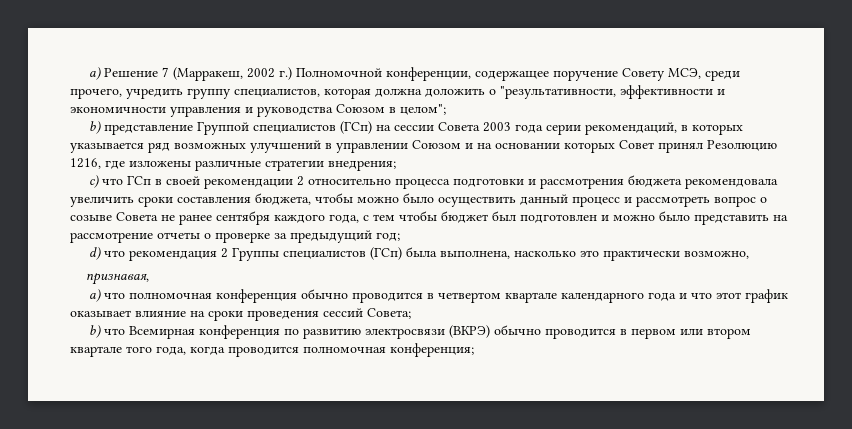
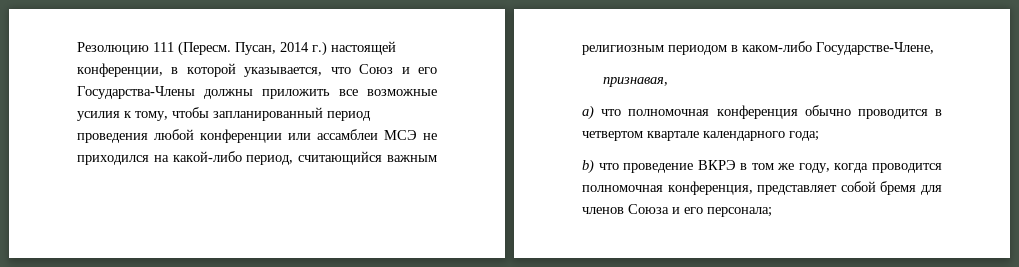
[89,67,741,81] [70,85,725,99] [70,104,446,117] [89,121,744,135] [70,140,777,153] [70,158,396,171] [89,175,779,189] [70,193,767,207] [70,211,788,225] [70,230,400,243] [89,247,750,261] a) Решение 7 (Марракеш, 2002 г.) Полномочной конференции, содержащее поручение Совету МСЭ, среди прочего, учредить группу специалистов, которая должна доложить о "результативности, эффективности и экономичности управления и руководства Союзом в целом"; // b) представление Группой специалистов (ГСп) на сессии Совета 2003 года серии рекомендаций, в которых указывается ряд возможных улучшений в управлении Союзом и на основании которых Совет принял Резолюцию 1216, где изложены различные стратегии внедрения; // c) что ГСп в своей рекомендации 2 относительно процесса подготовки и рассмотрения бюджета рекомендовала увеличить сроки составления бюджета, чтобы можно было осуществить данный процесс и рассмотреть вопрос о созыве Совета не ранее сентября каждого года, с тем чтобы бюджет был подготовлен и можно было представить на рассмотрение отчеты о проверке за предыдущий год; // d) что рекомендация 2 Группы специалистов (ГСп) была выполнена, насколько это практически возможно, -> [77,41,396,56] [77,63,437,77] [77,86,437,99] [77,107,371,121] [77,129,437,143] [77,151,438,165] [582,41,934,55] Резолюцию 111 (Пересм. Пусан, 2014 г.) настоящей конференции, в которой указывается, что Союз и его Государства-Члены должны приложить все возможные усилия к тому, чтобы запланированный период проведения любой конференции или ассамблеи МСЭ не приходился на какой-либо период, считающийся важным религиозным периодом в каком-либо Государстве-Члене,
[648,289,789,303] [70,308,411,321] [89,325,752,339] [70,343,474,357] года и что этот график оказывает влияние на сроки проведения сессий Совета; // b) что Всемирная конференция по развитию электросвязи (ВКРЭ) обычно проводится в первом или втором квартале того года, когда проводится полномочная конференция; -> [789,131,819,141] [582,159,942,174] [582,181,942,195] [582,204,772,217] года; // b) что проведение ВКРЭ в том же году, когда проводится полномочная конференция, представляет собой бремя для членов Союза и его персонала;

